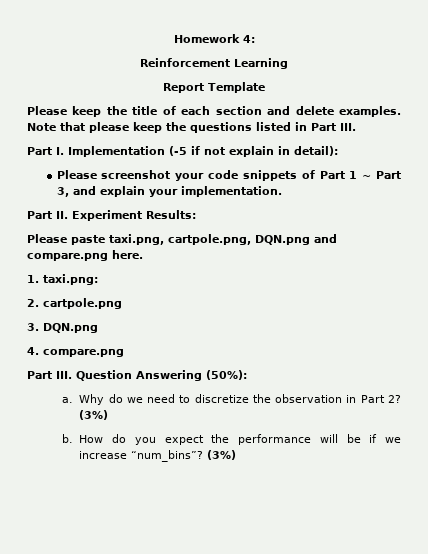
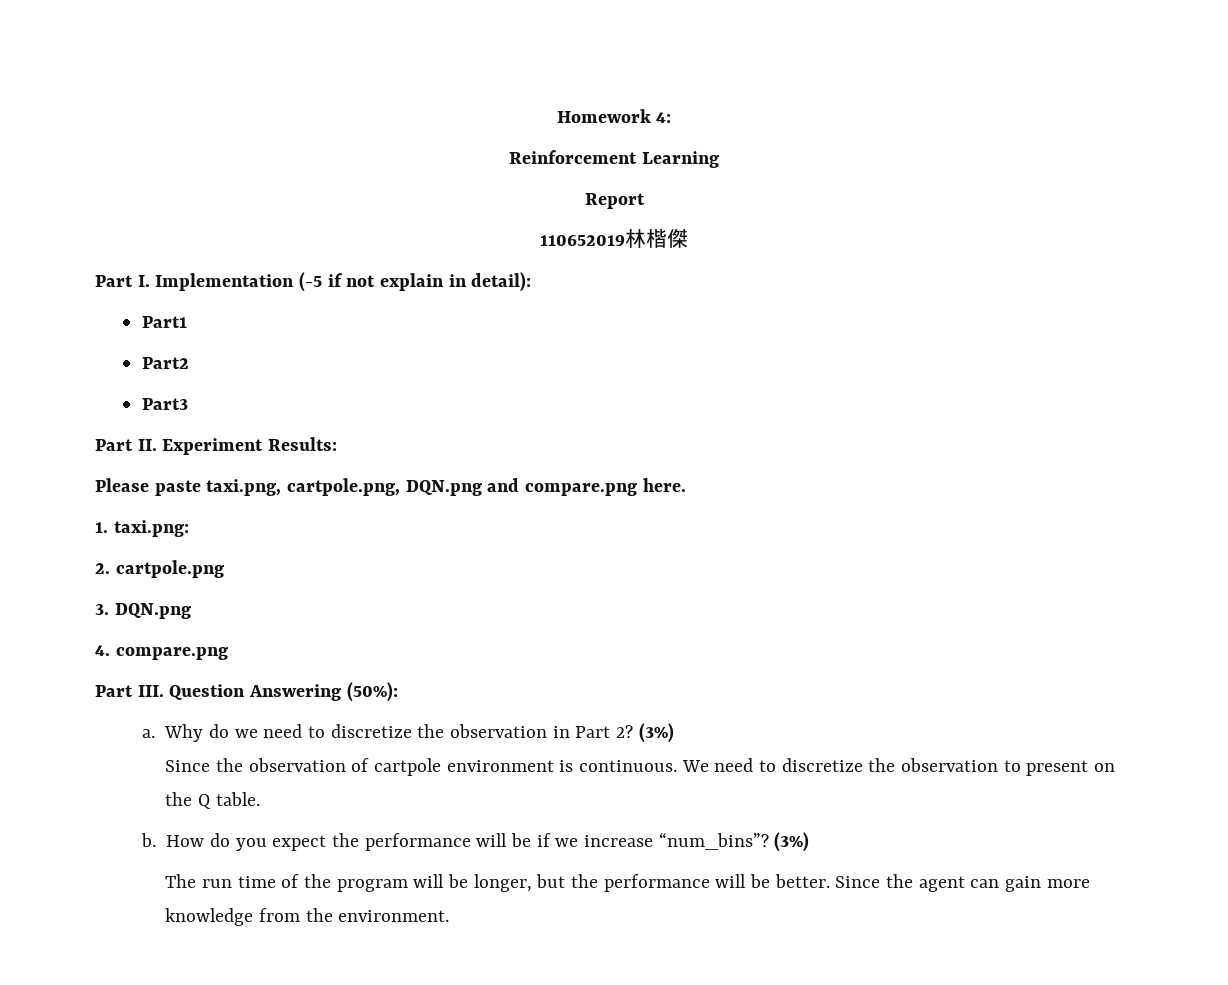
[208,82,266,93] [27,106,402,117] [27,122,356,133] Template // Please keep the title of each section and delete examples. Note that please keep the questions listed in Part III. -> [540,228,688,248] // 110652019林楷傑
[56,170,401,181] [56,186,282,197] Please screenshot your code snippets of Part 1 ~ Part 3, and explain your implementation. -> [141,316,187,328] [141,357,189,369] [141,398,188,410] Part1 // Part2 // Part3
(109, 415) none -> [165,758,1115,776] [165,792,260,809] // Since the observation of cartpole environment is continuous. We need to discretize the observation to present on the Q table.
(237, 455) none -> [165,874,1090,892] [165,908,450,926] // The run time of the program will be longer, but the performance will be better. Since the agent can gain more knowledge from the environment.

